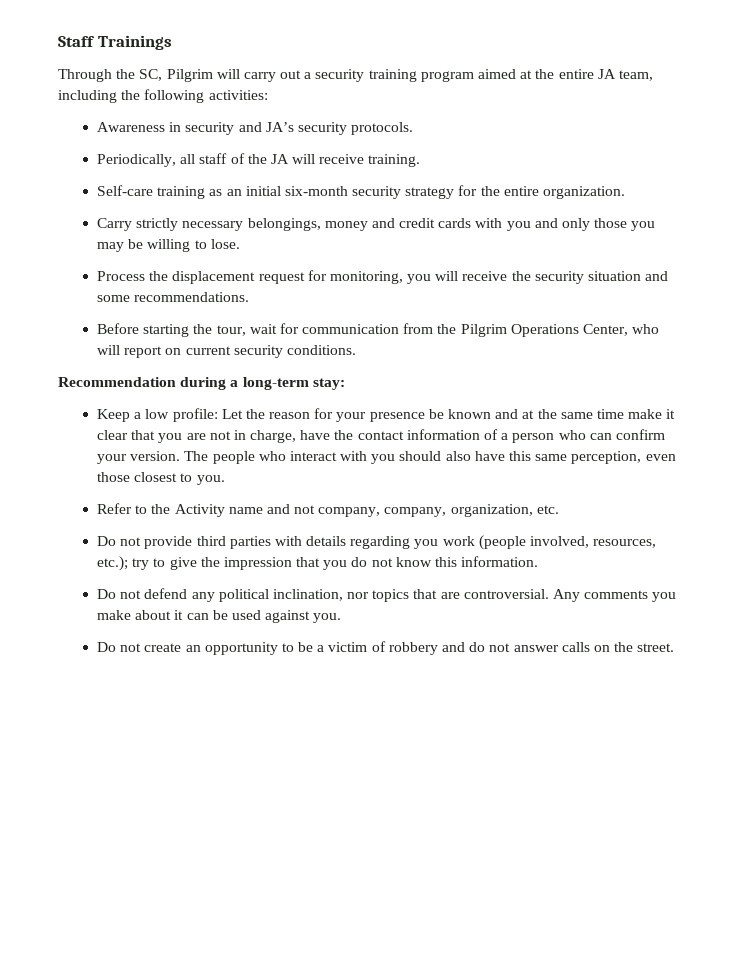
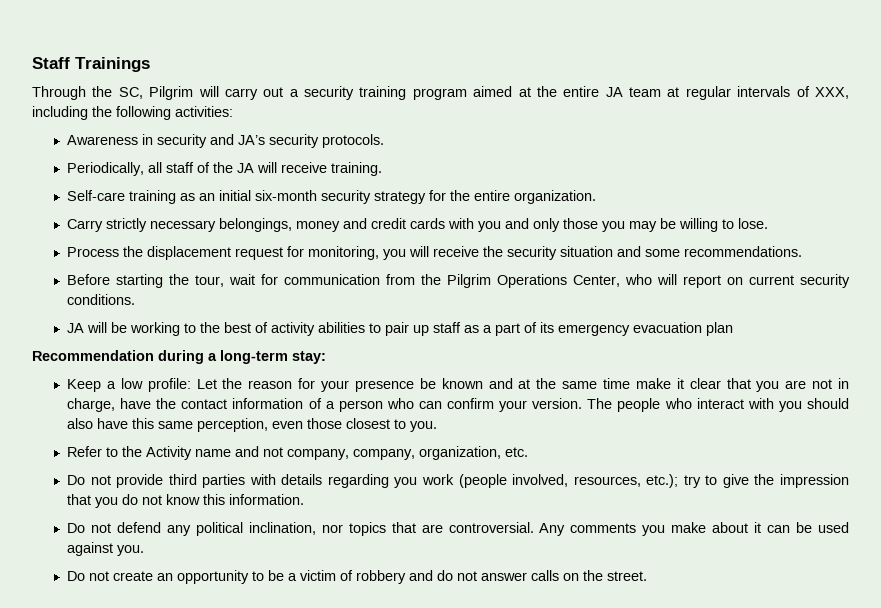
[618,70,653,81] team, -> [629,86,850,100] team at regular intervals of XXX,
(356, 350) none -> [67,322,734,336] // JA will be working to the best of activity abilities to pair up staff as a part of its emergency evacuation plan

